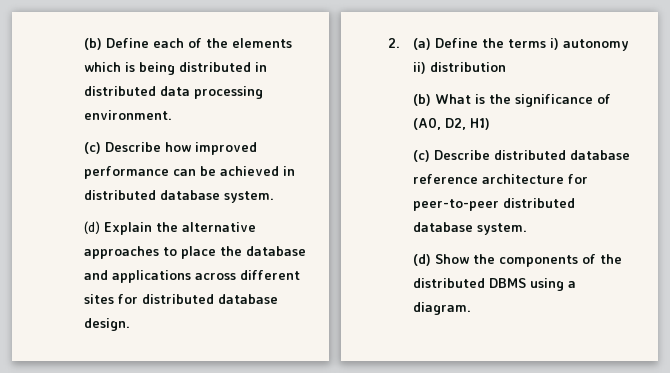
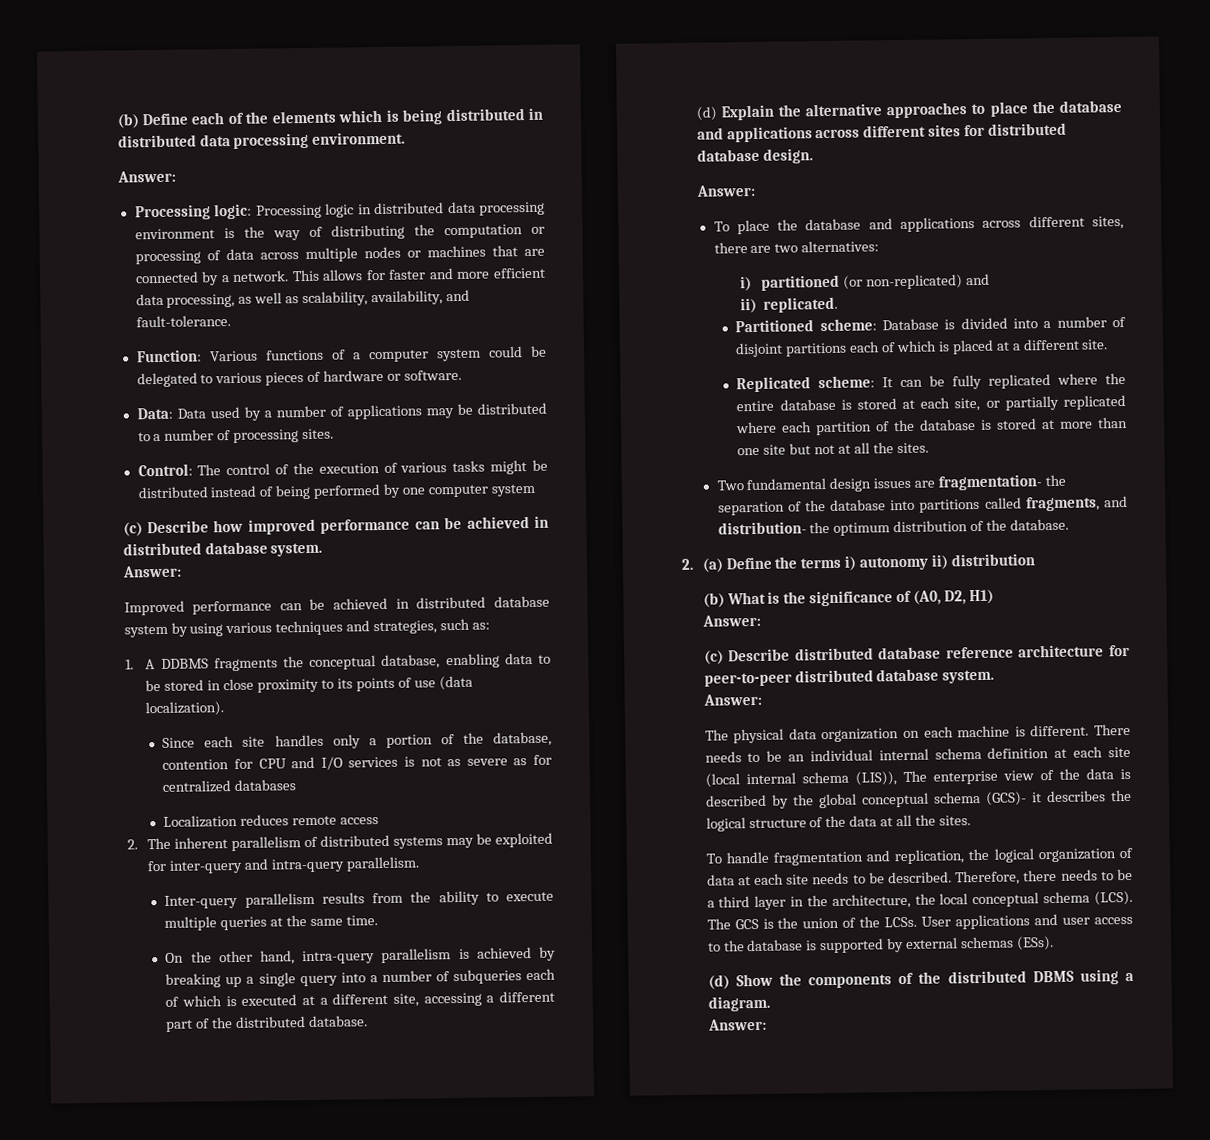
(173, 115) none -> [116,170,176,183] [134,201,546,221] [134,224,545,241] [134,245,546,265] [134,267,546,286] [135,289,470,308] [135,315,231,328] [136,345,547,363] [136,369,462,388] [136,402,547,421] [137,428,335,443] [137,459,548,477] [137,483,535,500] // Answer: // Processing logic: Processing logic in distributed data processing environment is the way of distributing the computation or processing of data across multiple nodes or machines that are connected by a network. This allows for faster and more efficient data processing, as well as scalability, availability, and fault-tolerance. // Function: Various functions of a computer system could be delegated to various pieces of hardware or software. // Data: Data used by a number of applications may be distributed to a number of processing sites. // Control: The control of the execution of various tasks might be distributed instead of being performed by one computer system
(275, 197) none -> [121,565,182,578] [123,595,550,616] [123,618,490,638] [124,652,552,672] [145,675,473,693] [145,701,225,717] [162,731,552,749] [162,754,552,770] [162,779,297,793] [163,814,380,828] [126,832,554,852] [147,856,421,874] [164,890,554,909] [164,915,378,931] [165,946,556,965] [165,968,556,988] [165,990,556,1007] [166,1015,369,1032] // Answer: // Improved performance can be achieved in distributed database system by using various techniques and strategies, such as: // 1. A DDBMS fragments the conceptual database, enabling data to be stored in close proximity to its points of use (data localization). // Since each site handles only a portion of the database, contention for CPU and I/O services is not as severe as for centralized databases // Localization reduces remote access // 2. The inherent parallelism of distributed systems may be exploited for inter-query and intra-query parallelism. // Inter-query parallelism results from the ability to execute multiple queries at the same time. // On the other hand, intra-query parallelism is achieved by breaking up a single query into a number of subqueries each of which is executed at a different site, accessing a different part of the distributed database.
(131, 324) none -> [695,184,755,197] [713,215,1124,235] [713,240,880,254] [740,273,990,292] [740,296,839,314] [735,316,1126,333] [735,338,1109,358] [736,372,1126,393] [736,394,1126,412] [736,416,1129,436] [737,442,929,456] [716,474,1067,492] [717,495,1128,516] [717,518,1070,536] // Answer: // To place the database and applications across different sites, there are two alternatives: // i) partitioned (or non-replicated) and // ii) replicated. // Partitioned scheme: Database is divided into a number of disjoint partitions each of which is placed at a different site. // Replicated scheme: It can be fully replicated where the entire database is stored at each site, or partially replicated where each partition of the database is stored at more than one site but not at all the sites. // Two fundamental design issues are fragmentation- the separation of the database into partitions called fragments, and distribution- the optimum distribution of the database.
(491, 124) none -> [701,614,761,627] // Answer:
(528, 229) none -> [702,693,762,706] [704,723,1131,744] [704,746,1131,763] [704,768,1131,788] [705,789,1132,809] [705,814,971,832] [705,847,1133,866] [706,868,1133,886] [706,890,1133,911] [706,913,1133,930] [707,936,1054,954] // Answer: // The physical data organization on each machine is different. There needs to be an individual internal schema definition at each site (local internal schema (LIS)), The enterprise view of the data is described by the global conceptual schema (GCS)- it describes the logical structure of the data at all the sites. // To handle fragmentation and replication, the logical organization of data at each site needs to be described. Therefore, there needs to be a third layer in the architecture, the local conceptual schema (LCS). The GCS is the union of the LCSs. User applications and user access to the database is supported by external schemas (ESs).
(472, 308) none -> [707,1018,767,1031] // Answer:

